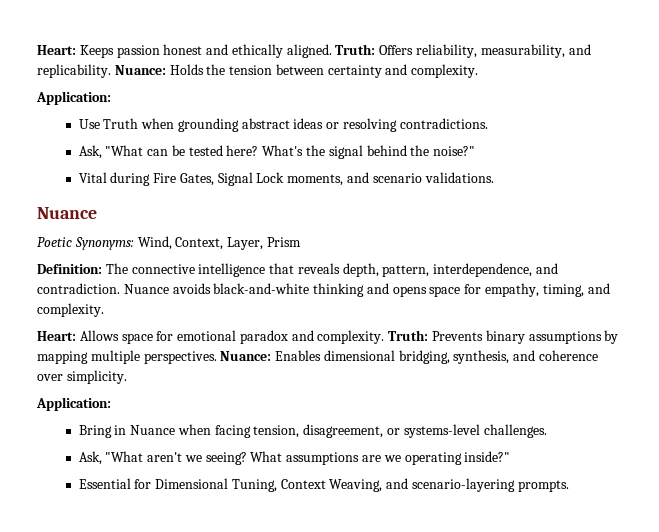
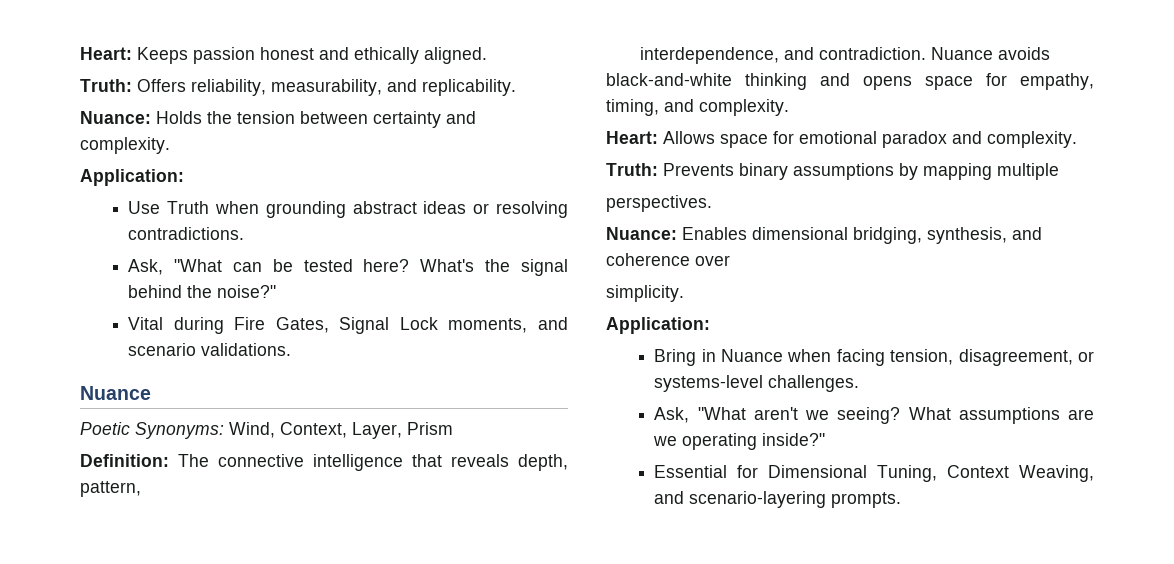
(332, 51) none -> (487, 55) //
(111, 71) none -> (516, 87) //
(430, 271) none -> (141, 489) //
(385, 337) none -> (1077, 139) //
(140, 357) none -> (1059, 171) //
(217, 357) none -> (712, 203) //
(63, 377) none -> (730, 260) //

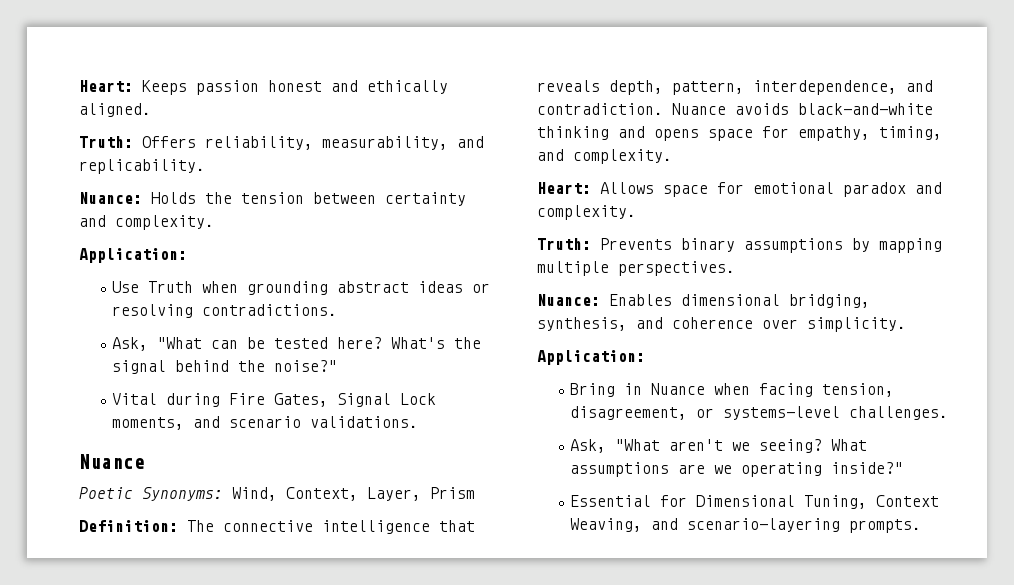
(141, 489) // -> (744, 88) none
(1059, 171) // -> (609, 268) none
(730, 260) // -> (798, 324) none

